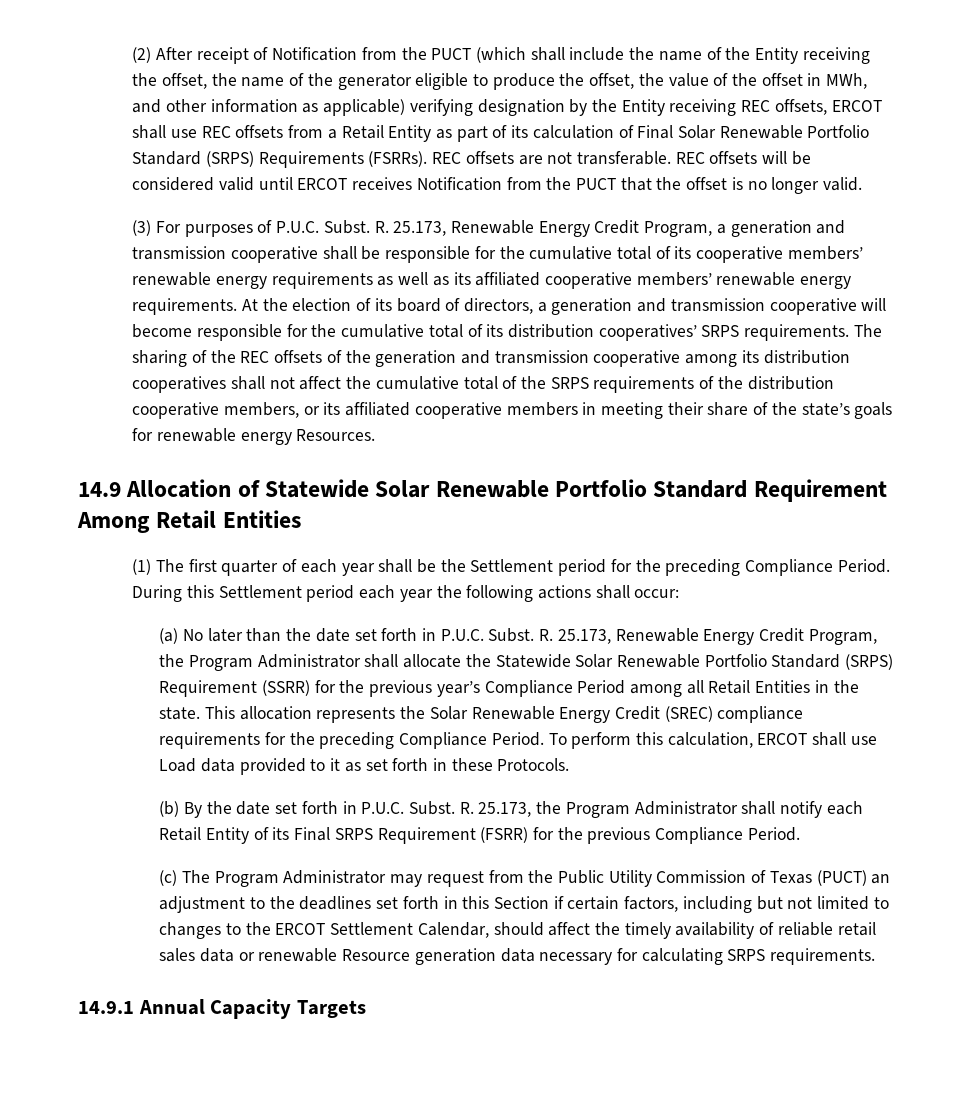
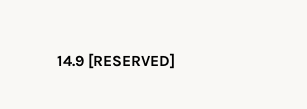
[132,47,870,64] [132,73,868,90] [132,99,882,116] [132,125,870,142] [132,151,811,168] [132,177,863,194] [132,220,846,237] [132,246,863,263] [132,272,852,289] [132,298,887,315] [132,324,882,341] [132,350,850,367] [132,376,834,393] [132,402,893,419] [132,428,376,445] [78,479,887,502] [77,510,301,533] [132,559,890,576] [132,585,680,602] [159,628,877,645] [159,654,894,671] [159,680,859,697] [159,706,804,723] [159,732,877,749] [159,758,570,775] [159,801,863,818] [159,827,800,844] [159,870,891,887] [159,896,889,913] [159,922,876,939] [159,948,876,965] [78,999,366,1019] (2) After receipt of Notification from the PUCT (which shall include the name of the Entity receiving the offset, the name of the generator eligible to produce the offset, the value of the offset in MWh, and other information as applicable) verifying designation by the Entity receiving REC offsets, ERCOT shall use REC offsets from a Retail Entity as part of its calculation of Final Solar Renewable Portfolio Standard (SRPS) Requirements (FSRRs). REC offsets are not transferable. REC offsets will be considered valid until ERCOT receives Notification from the PUCT that the offset is no longer valid. // (3) For purposes of P.U.C. Subst. R. 25.173, Renewable Energy Credit Program, a generation and transmission cooperative shall be responsible for the cumulative total of its cooperative members’ renewable energy requirements as well as its affiliated cooperative members’ renewable energy requirements. At the election of its board of directors, a generation and transmission cooperative will become responsible for the cumulative total of its distribution cooperatives’ SRPS requirements. The sharing of the REC offsets of the generation and transmission cooperative among its distribution cooperatives shall not affect the cumulative total of the SRPS requirements of the distribution cooperative members, or its affiliated cooperative members in meeting their share of the state’s goals for renewable energy Resources. // 14.9 Allocation of Statewide Solar Renewable Portfolio Standard Requirement Among Retail Entities // (1) The first quarter of each year shall be the Settlement period for the preceding Compliance Period. During this Settlement period each year the following actions shall occur: // (a) No later than the date set forth in P.U.C. Subst. R. 25.173, Renewable Energy Credit Program, the Program Administrator shall allocate the Statewide Solar Renewable Portfolio Standard (SRPS) Requirement (SSRR) for the previous year’s Compliance Period among all Retail Entities in the state. This allocation represents the Solar Renewable Energy Credit (SREC) compliance requirements for the preceding Compliance Period. To perform this calculation, ERCOT shall use Load data provided to it as set forth in these Protocols. // (b) By the date set forth in P.U.C. Subst. R. 25.173, the Program Administrator shall notify each Retail Entity of its Final SRPS Requirement (FSRR) for the previous Compliance Period. // (c) The Program Administrator may request from the Public Utility Commission of Texas (PUCT) an adjustment to the deadlines set forth in this Section if certain factors, including but not limited to changes to the ERCOT Settlement Calendar, should affect the timely availability of reliable retail sales data or renewable Resource generation data necessary for calculating SRPS requirements. // 14.9.1 Annual Capacity Targets -> [57,53,176,69] 14.9 [RESERVED]

